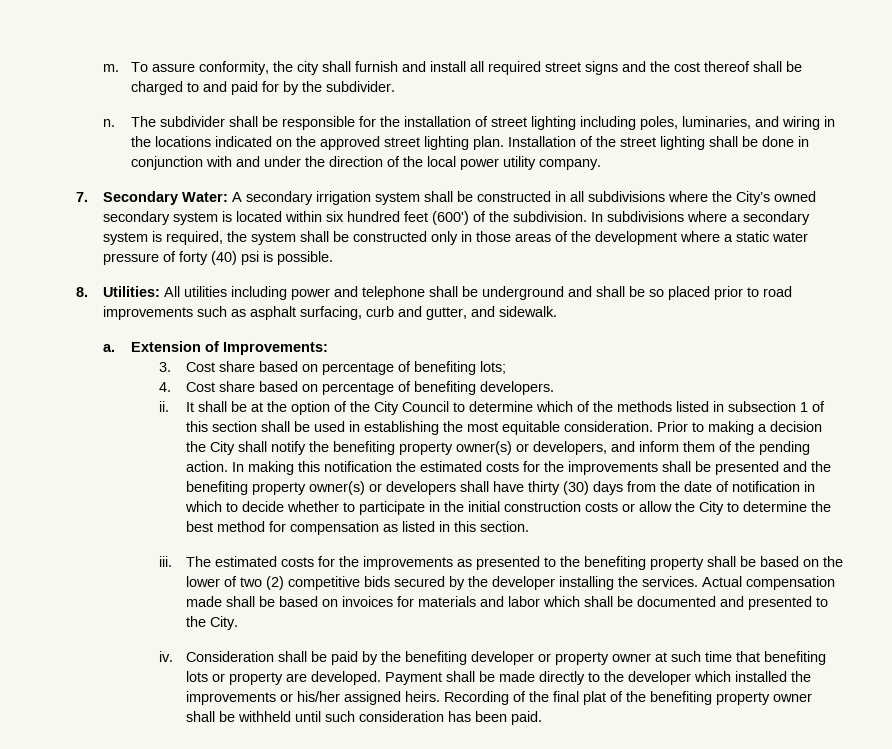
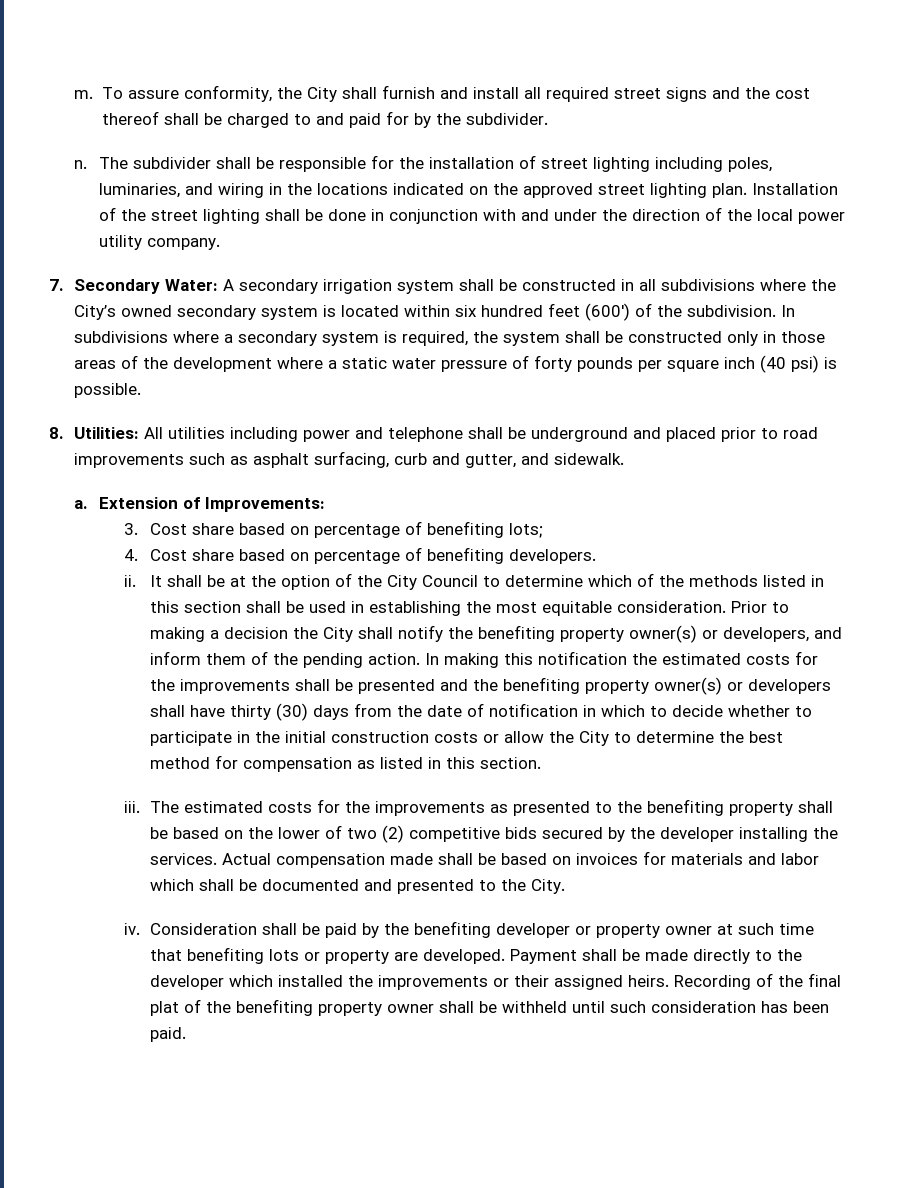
[296,61,319,75] city -> [306,87,337,102] City
[211,251,260,265] (40) psi -> [577,355,820,373] pounds per square inch (40 psi)
[596,286,665,297] shall be so -> (662, 433) none
[728,401,826,412] subsection 1 of -> (824, 581) none
[297,691,341,702] his/her -> [513,975,549,987] their

